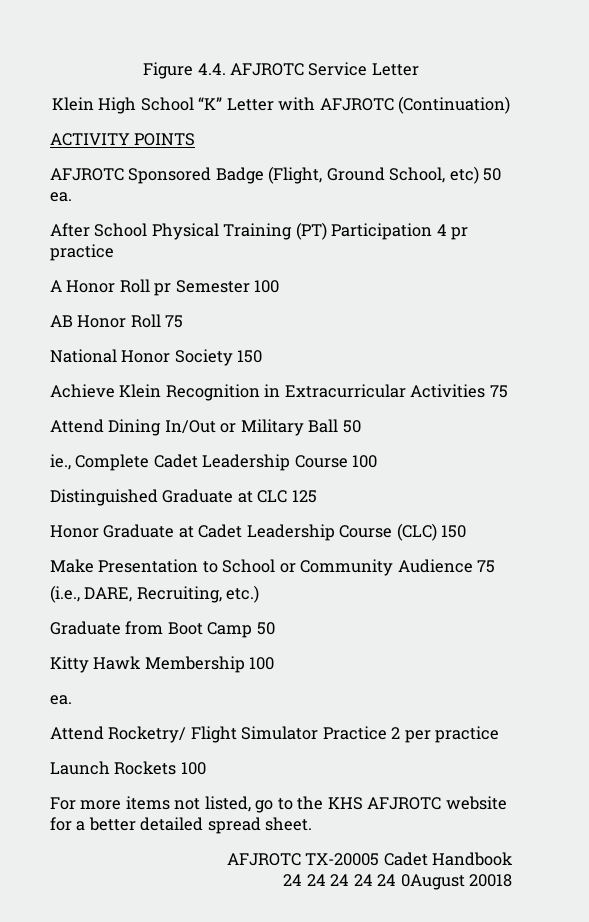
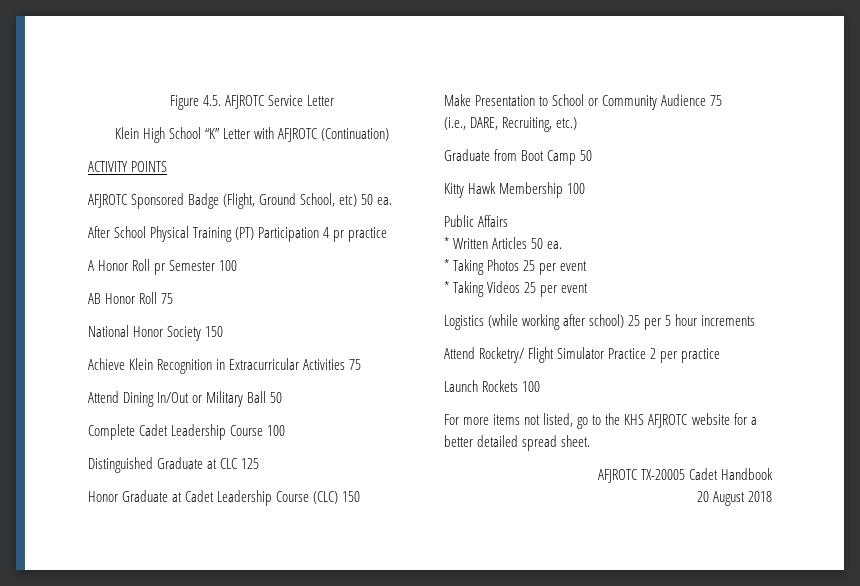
[197,63,226,75] 4.4. -> [202,95,221,106] 4.5.
[50,454,71,470] ie., -> (283, 397) none
[50,695,72,705] ea. -> [444,215,509,227] [444,237,563,249] [444,259,588,275] [444,281,589,297] [444,314,756,330] Public Affairs // * Written Articles 50 ea. // * Taking Photos 25 per event // * Taking Videos 25 per event // Logistics (while working after school) 25 per 5 hour increments
[283,874,512,890] 24 24 24 24 24 0August 20018 -> [696,491,772,506] 20 August 2018

